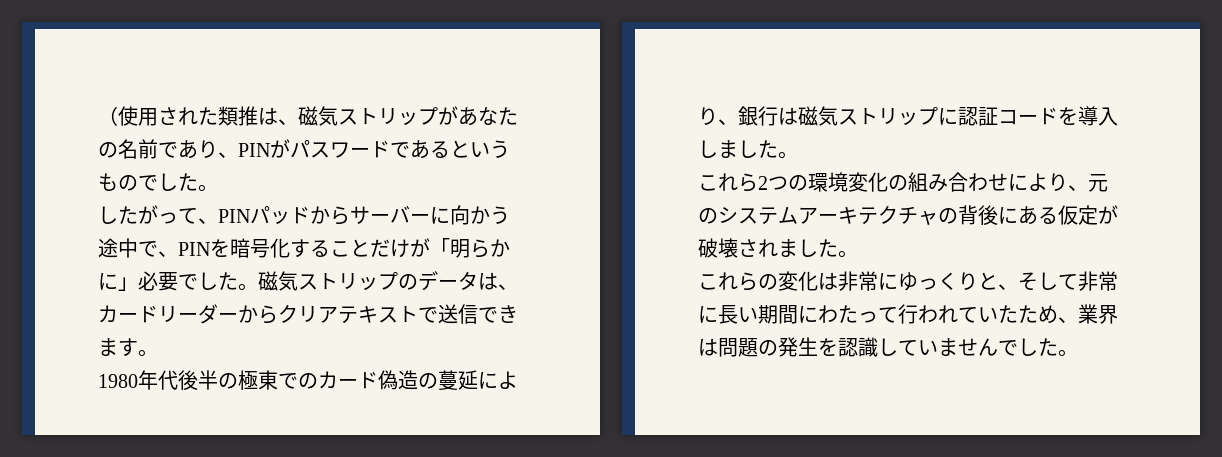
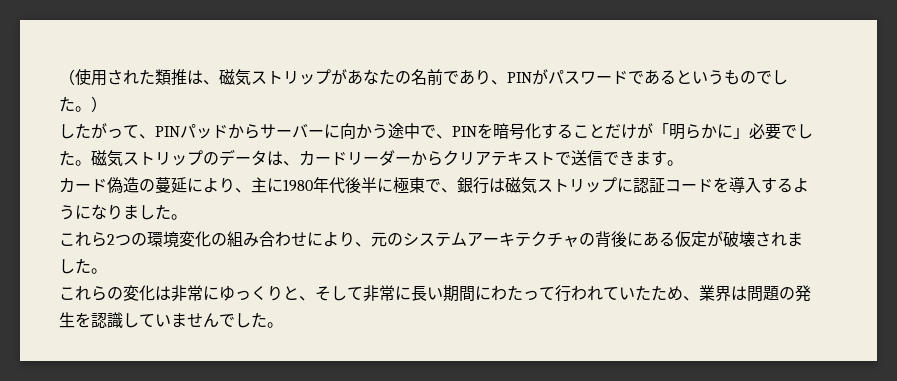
(218, 188) none -> [91,96,107,112] ）
[98,370,318,390] 1980年代後半の極東での -> (683, 163) none
(738, 122) none -> [251,177,457,194] 主に1980年代後半に極東で、
[698,140,718,158] し -> [761,177,809,193] [59,204,123,220] するようになり

